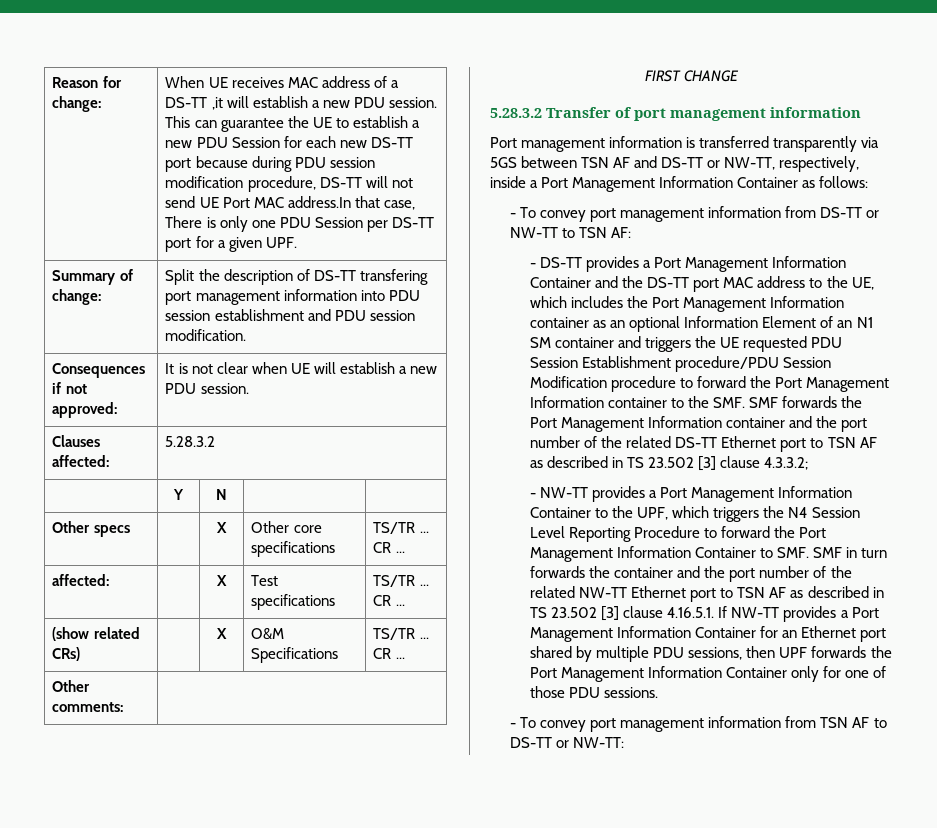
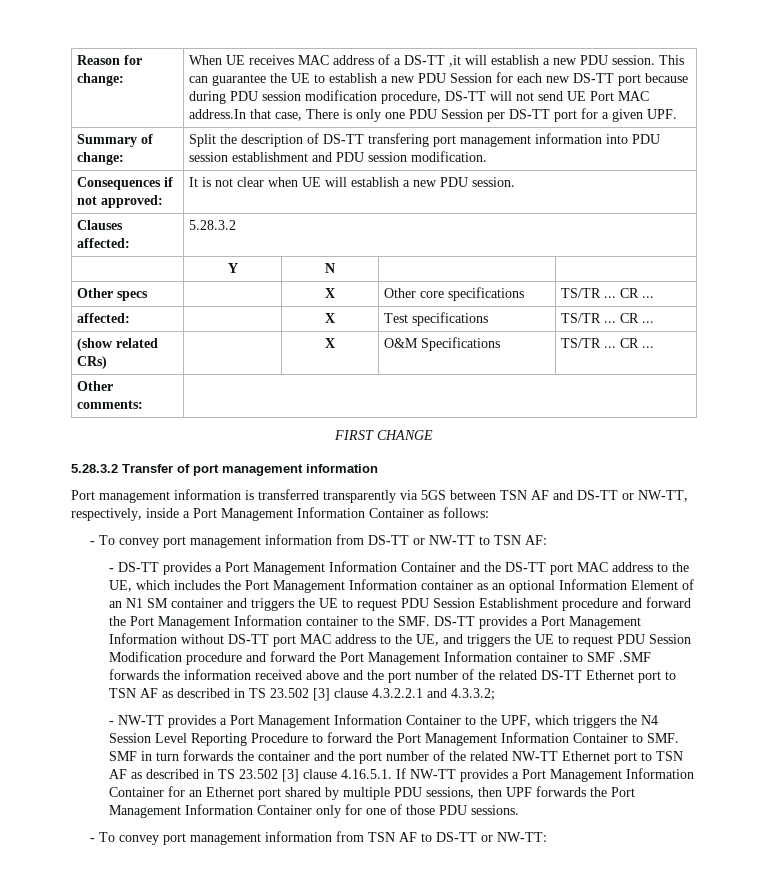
[743,336,808,352] requested -> [341,599,397,611] to request
[675,356,832,372] [530,376,694,392] procedure/PDU Session Modification procedure to -> [561,598,642,611] procedure and
[749,396,863,408] [530,416,786,432] SMF forwards the Port Management Information container -> [433,616,641,629] [108,633,691,647] [108,651,651,665] [108,669,339,680] DS-TT provides a Port Management Information without DS-TT port MAC address to the UE, and triggers the UE to request PDU Session Modification procedure and forward the Port Management Information container to SMF .SMF forwards the information received above
(761, 462) none -> [371,688,447,698] 4.3.2.2.1 and

